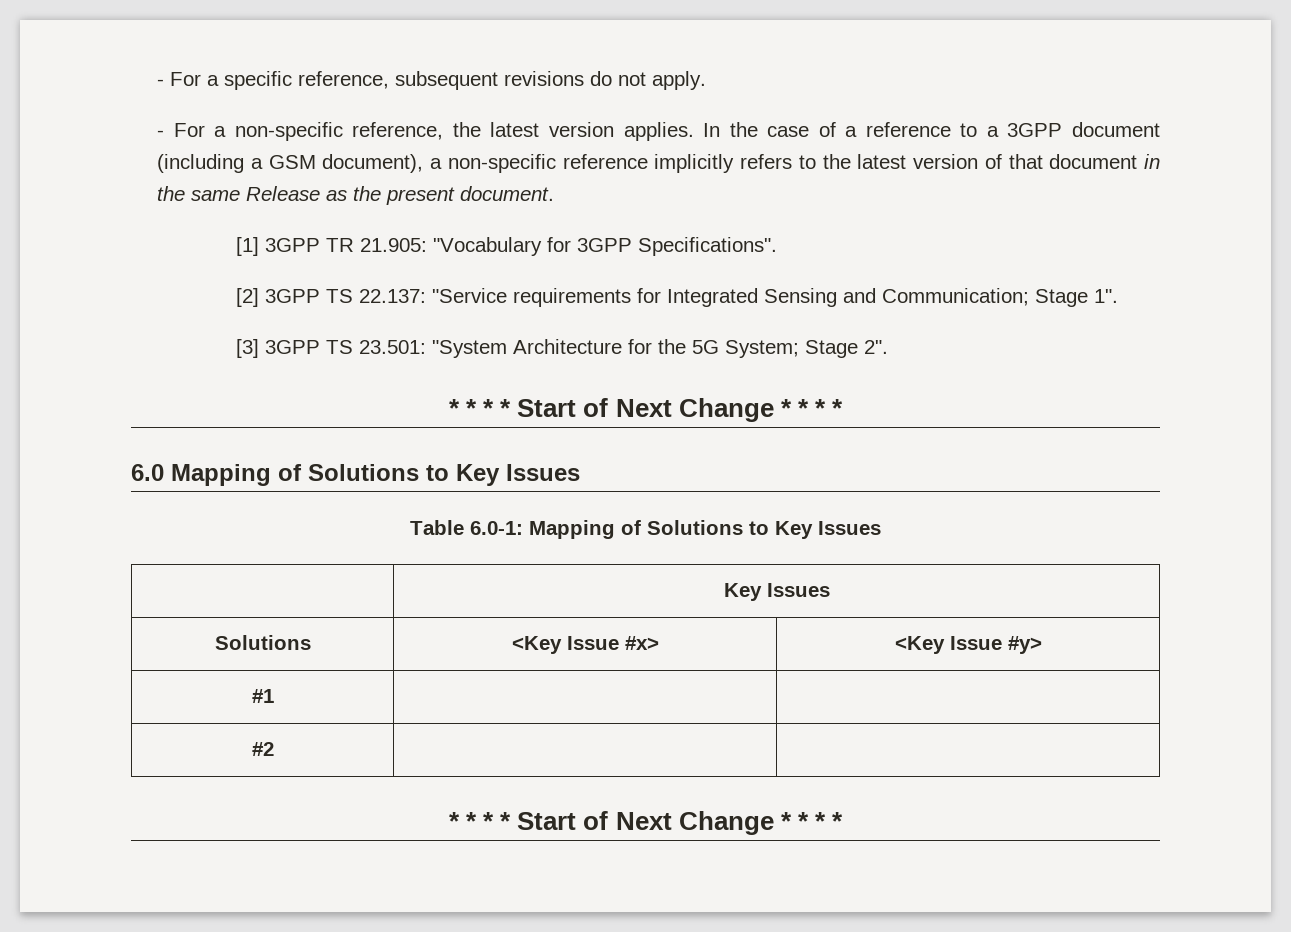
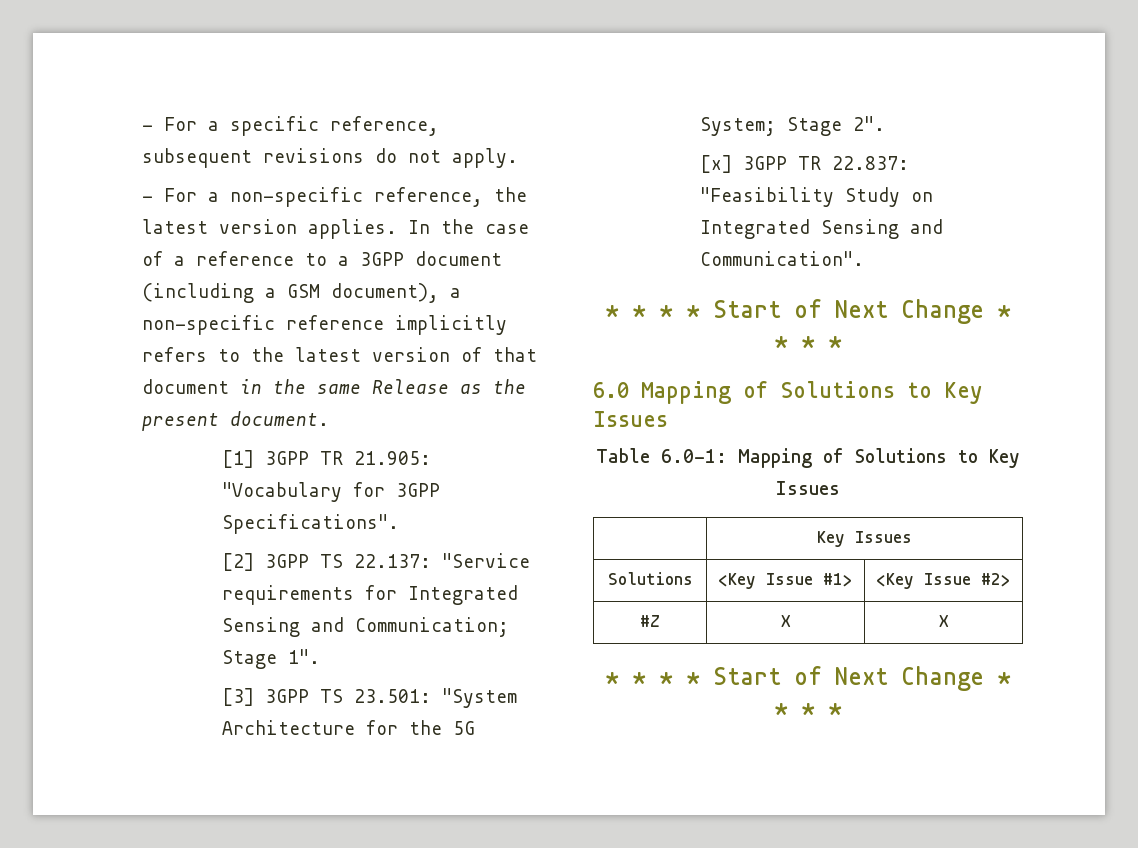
(888, 347) none -> [700,155,910,173] [700,187,934,207] [700,219,944,239] [700,251,865,266] // [x] 3GPP TR 22.837: "Feasibility Study on Integrated Sensing and Communication".
[624,636,659,650] [894,636,1042,654] [251,689,274,703] [251,742,274,756] #x> | <Key Issue #y> // #1 | | // #2 | | -> [823,573,853,587] [876,573,1011,589] [640,615,660,627] [780,615,791,627] [938,615,949,627] #1> | <Key Issue #2> // #Z | X | X

